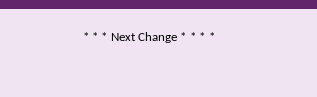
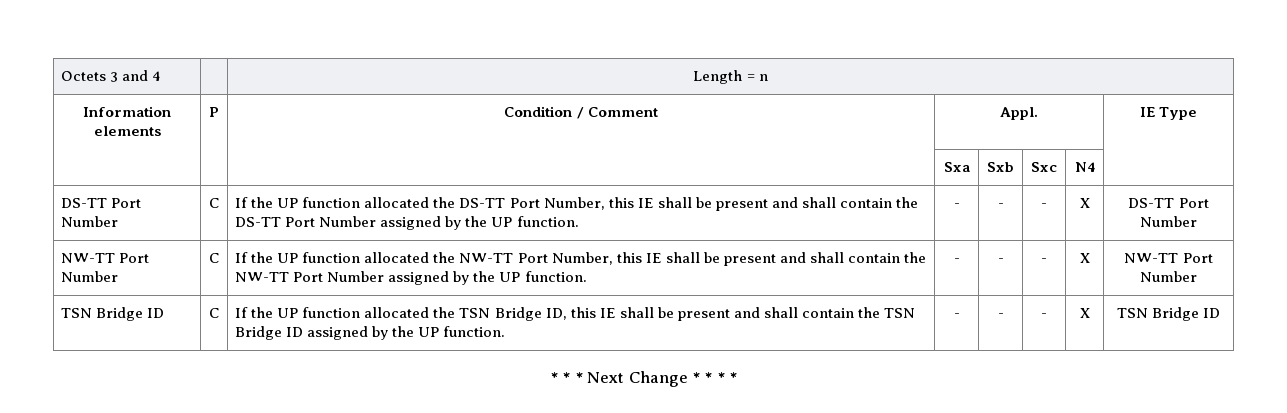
(82, 36) none -> [61,70,162,82] [693,70,768,84] [83,106,171,117] [93,126,161,136] [209,107,219,117] [504,106,658,119] [1000,107,1038,120] [1139,107,1198,120] [943,162,970,172] [987,162,1014,172] [1031,162,1057,172] [1074,162,1095,172] [61,198,142,208] [61,216,119,227] [209,198,219,208] [235,197,919,211] [235,216,579,230] [953,203,960,208] [997,203,1004,208] [1041,203,1047,208] [1079,198,1090,208] [1128,198,1209,208] [1140,216,1197,227] [61,253,150,263] [61,271,119,282] [209,253,219,263] [235,252,927,266] [235,271,587,285] [953,258,960,263] [997,258,1004,263] [1041,258,1047,263] [1079,253,1090,263] [1124,253,1213,263] [1140,271,1197,282] [61,307,165,321] [209,308,219,318] [235,307,916,321] [235,326,506,340] [953,313,960,318] [997,313,1004,318] [1041,313,1047,318] [1079,308,1090,318] [1116,307,1221,321] Octets 3 and 4 | | Length = n // Information elements | P | Condition / Comment | Appl. | IE Type // | | | Sxa | Sxb | Sxc | N4 | // DS-TT Port Number | C | If the UP function allocated the DS-TT Port Number, this IE shall be present and shall contain the DS-TT Port Number assigned by the UP function. | - | - | - | X | DS-TT Port Number // NW-TT Port Number | C | If the UP function allocated the NW-TT Port Number, this IE shall be present and shall contain the NW-TT Port Number assigned by the UP function. | - | - | - | X | NW-TT Port Number // TSN Bridge ID | C | If the UP function allocated the TSN Bridge ID, this IE shall be present and shall contain the TSN Bridge ID assigned by the UP function. | - | - | - | X | TSN Bridge ID //

